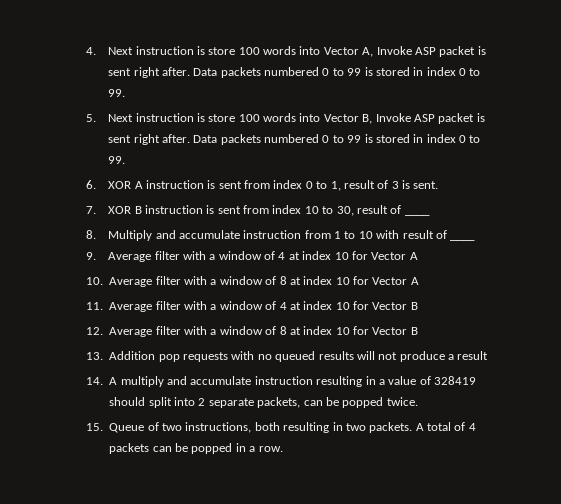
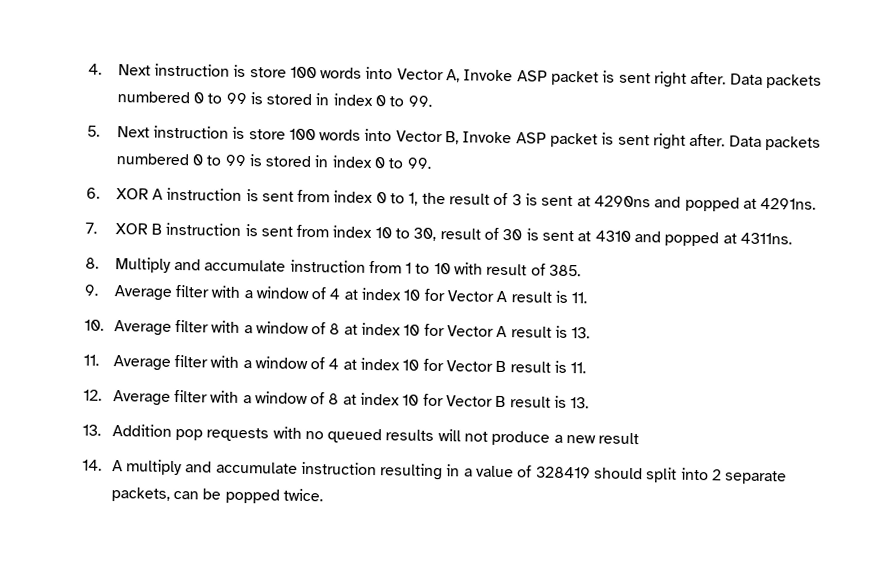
(341, 186) none -> [421,192,446,205] the
[413,181,439,189] sent. -> [541,195,817,212] sent at 4290ns and popped at 4291ns.
[404,214,430,216] ____ -> [502,228,792,247] 30 is sent at 4310 and popped at 4311ns.
[450,239,476,241] ____ -> [549,264,582,277] 385.
(418, 256) none -> [510,290,588,304] result is 11.
(419, 281) none -> [510,325,591,339] result is 13.
(418, 306) none -> [509,360,587,374] result is 11.
(418, 331) none -> [509,395,590,409] result is 13.
(455, 357) none -> [566,435,597,444] new
[86,422,476,433] [109,443,283,454] // 15. Queue of two instructions, both resulting in two packets. A total of 4 packets can be popped in a row. -> (323, 495) none

